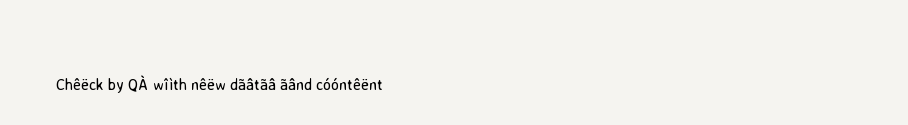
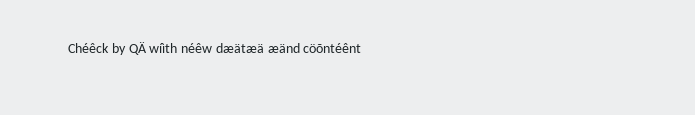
[56,75,384,93] Chêëck by QÀ wîìth nêëw dãâtãâ ãând cóóntêënt -> [68,42,362,55] Chéêck by QÄ wíìth néêw dæätæä æänd cöõntéênt

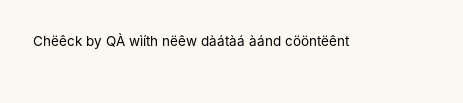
[68,42,362,55] Chéêck by QÄ wíìth néêw dæätæä æänd cöõntéênt -> [33,33,350,49] Chëêck by QÀ wìíth nëêw dàátàá àánd cööntëênt

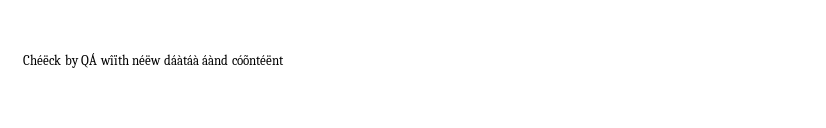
[33,33,350,49] Chëêck by QÀ wìíth nëêw dàátàá àánd cööntëênt -> [23,53,284,68] Chéëck by QÁ wîïth néëw dáàtáà áànd cóõntéënt

